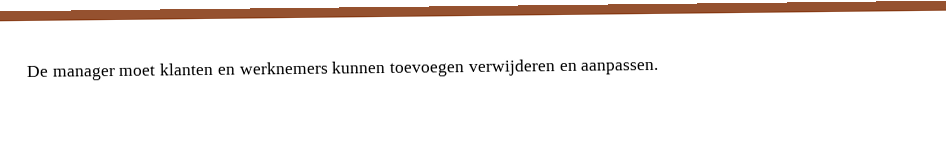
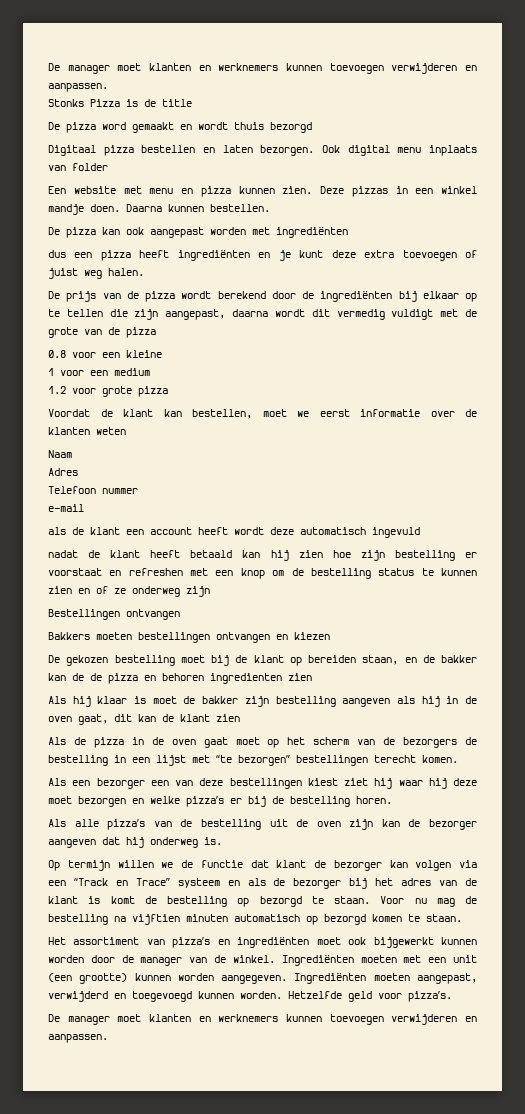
(660, 68) none -> [48,99,192,107] [48,122,312,133] [48,145,477,156] [48,163,108,171] [48,186,477,197] [48,204,270,215] [48,227,348,238] [48,250,477,261] [48,268,144,279] [48,291,477,302] [48,309,477,320] [48,327,156,338] [48,350,162,358] [48,368,150,376] [48,386,168,397] [48,409,477,419] [48,427,126,435] [48,450,72,458] [48,468,78,476] [48,486,138,494] [48,504,84,512] [48,527,420,538] [48,550,477,561] [48,568,478,579] [48,586,210,597] [48,609,180,620] [48,632,330,643] [48,655,477,666] [48,673,312,684] [48,696,477,707] [48,714,240,725] [48,737,478,748] [48,755,458,766] [48,778,477,789] [48,796,392,807] [48,819,477,830] [48,837,222,848] [48,860,477,871] [48,878,477,889] [48,896,477,907] [48,914,462,925] [48,937,478,948] [48,955,477,966] [48,973,477,984] [48,991,452,1002] [48,1014,478,1025] [48,1034,108,1043] // Stonks Pizza is de title // De pizza word gemaakt en wordt thuis bezorgd // Digitaal pizza bestellen en laten bezorgen. Ook digital menu inplaats van folder // Een website met menu en pizza kunnen zien. Deze pizzas in een winkel mandje doen. Daarna kunnen bestellen. // De pizza kan ook aangepast worden met ingrediënten // dus een pizza heeft ingrediënten en je kunt deze extra toevoegen of juist weg halen. // De prijs van de pizza wordt berekend door de ingrediënten bij elkaar op te tellen die zijn aangepast, daarna wordt dit vermedig vuldigt met de grote van de pizza // 0.8 voor een kleine // 1 voor een medium // 1.2 voor grote pizza // Voordat de klant kan bestellen, moet we eerst informatie over de klanten weten // Naam // Adres // Telefoon nummer // e-mail // als de klant een account heeft wordt deze automatisch ingevuld // nadat de klant heeft betaald kan hij zien hoe zijn bestelling er voorstaat en refreshen met een knop om de bestelling status te kunnen zien en of ze onderweg zijn // Bestellingen ontvangen // Bakkers moeten bestellingen ontvangen en kiezen // De gekozen bestelling moet bij de klant op bereiden staan, en de bakker kan de de pizza en behoren ingredienten zien // Als hij klaar is moet de bakker zijn bestelling aangeven als hij in de oven gaat, dit kan de klant zien // Als de pizza in de oven gaat moet op het scherm van de bezorgers de bestelling in een lijst met “te bezorgen” bestellingen terecht komen. // Als een bezorger een van deze bestellingen kiest ziet hij waar hij deze moet bezorgen en welke pizza’s er bij de bestelling horen. // Als alle pizza’s van de bestelling uit de oven zijn kan de bezorger aangeven dat hij onderweg is. // Op termijn willen we de functie dat klant de bezorger kan volgen via een “Track en Trace” systeem en als de bezorger bij het adres van de klant is komt de bestelling op bezorgd te staan. Voor nu mag de bestelling na vijftien minuten automatisch op bezorgd komen te staan. // Het assortiment van pizza’s en ingrediënten moet ook bijgewerkt kunnen worden door de manager van de winkel. Ingrediënten moeten met een unit (een grootte) kunnen worden aangegeven. Ingrediënten moeten aangepast, verwijderd en toegevoegd kunnen worden. Hetzelfde geld voor pizza’s. // De manager moet klanten en werknemers kunnen toevoegen verwijderen en aanpassen.

